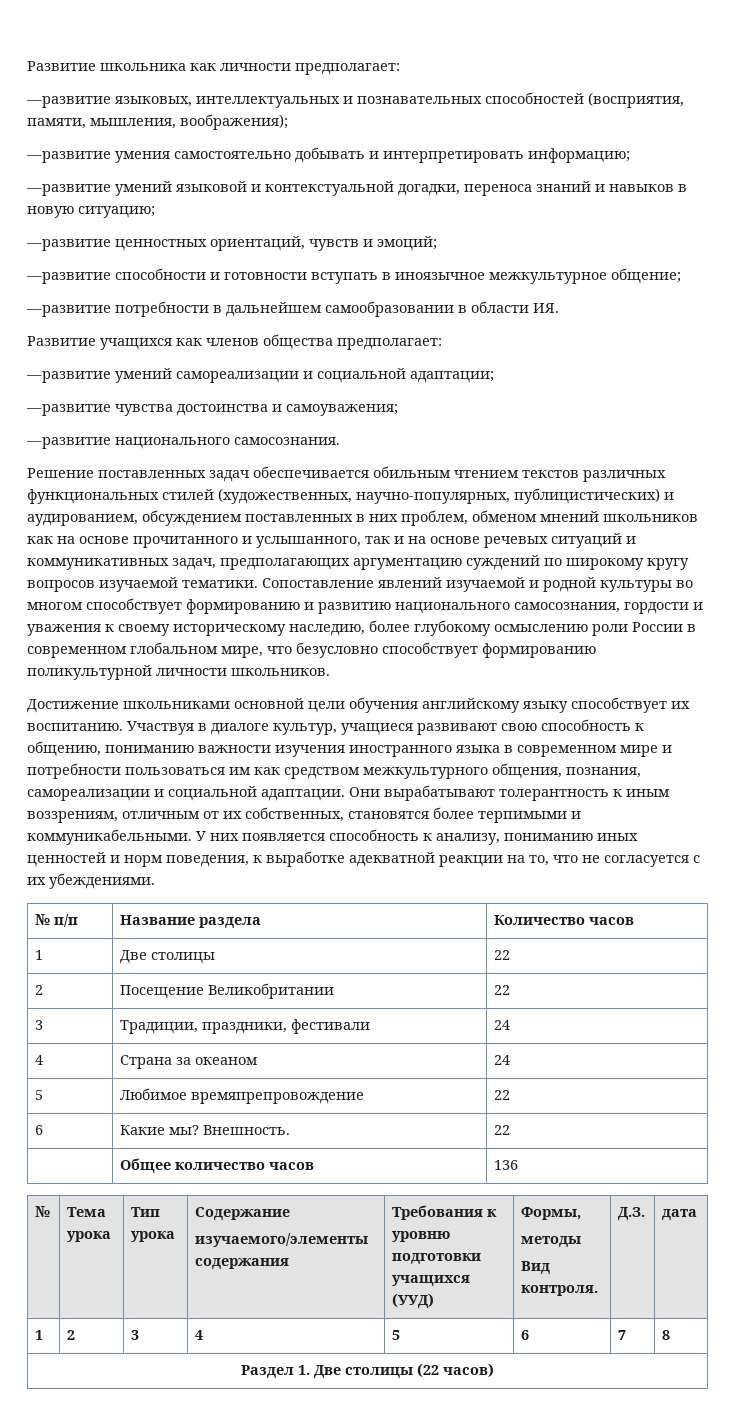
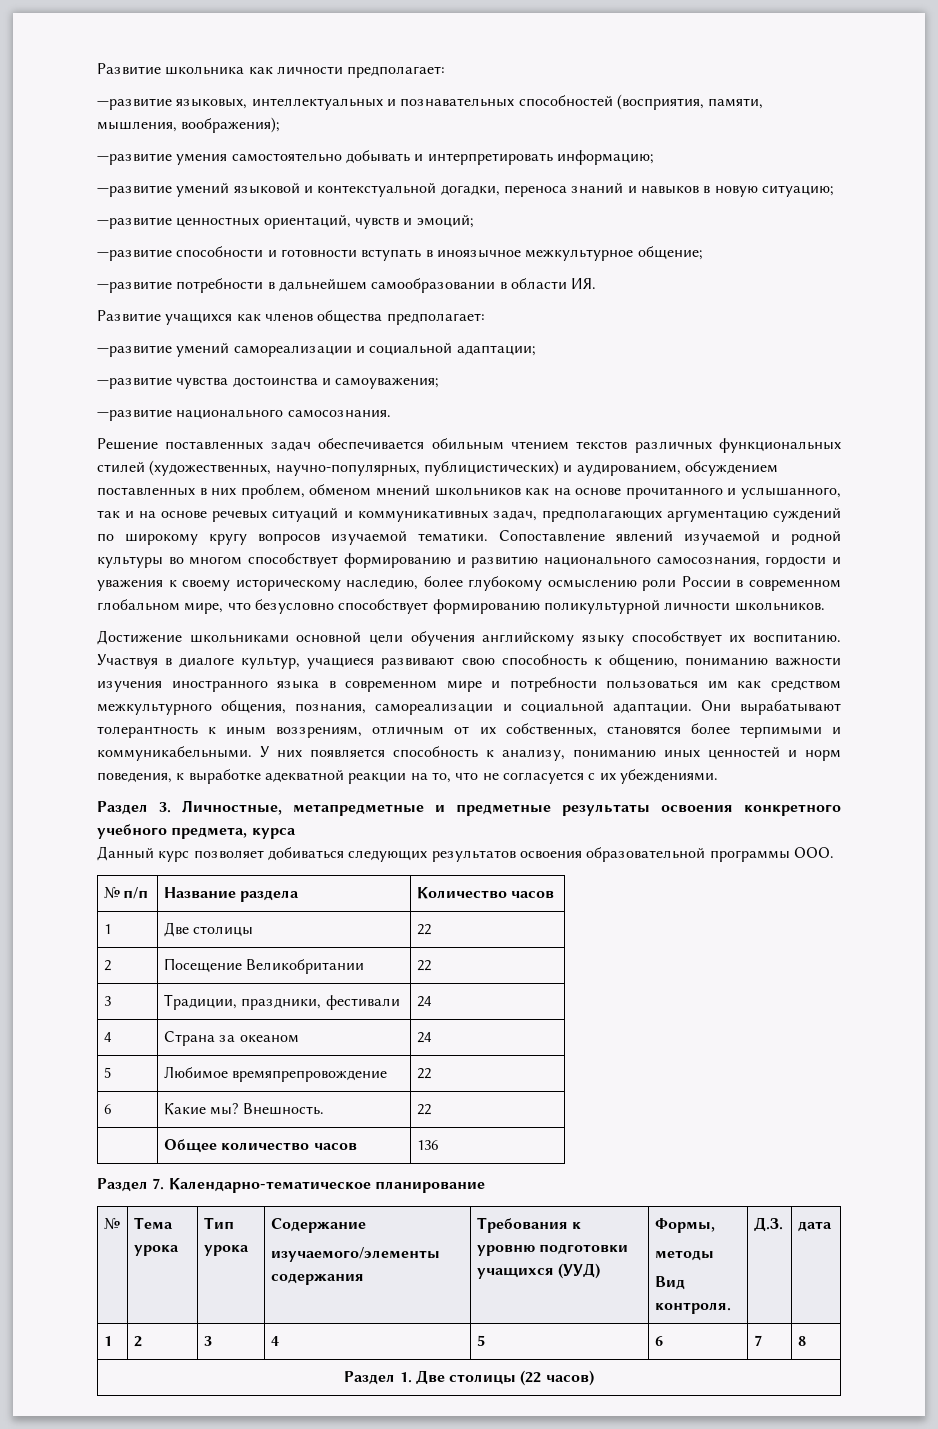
(155, 881) none -> [97,800,841,816] [97,824,296,839] [97,846,834,862] // Раздел 3. Личностные, метапредметные и предметные результаты освоения конкретного учебного предмета, курса // Данный курс позволяет добиваться следующих результатов освоения образовательной программы ООО.
(519, 1165) none -> [97,1178,485,1193] // Раздел 7. Календарно-тематическое планирование

